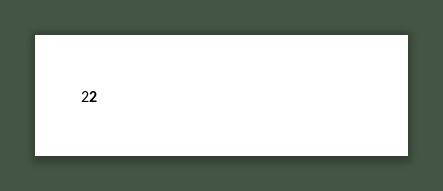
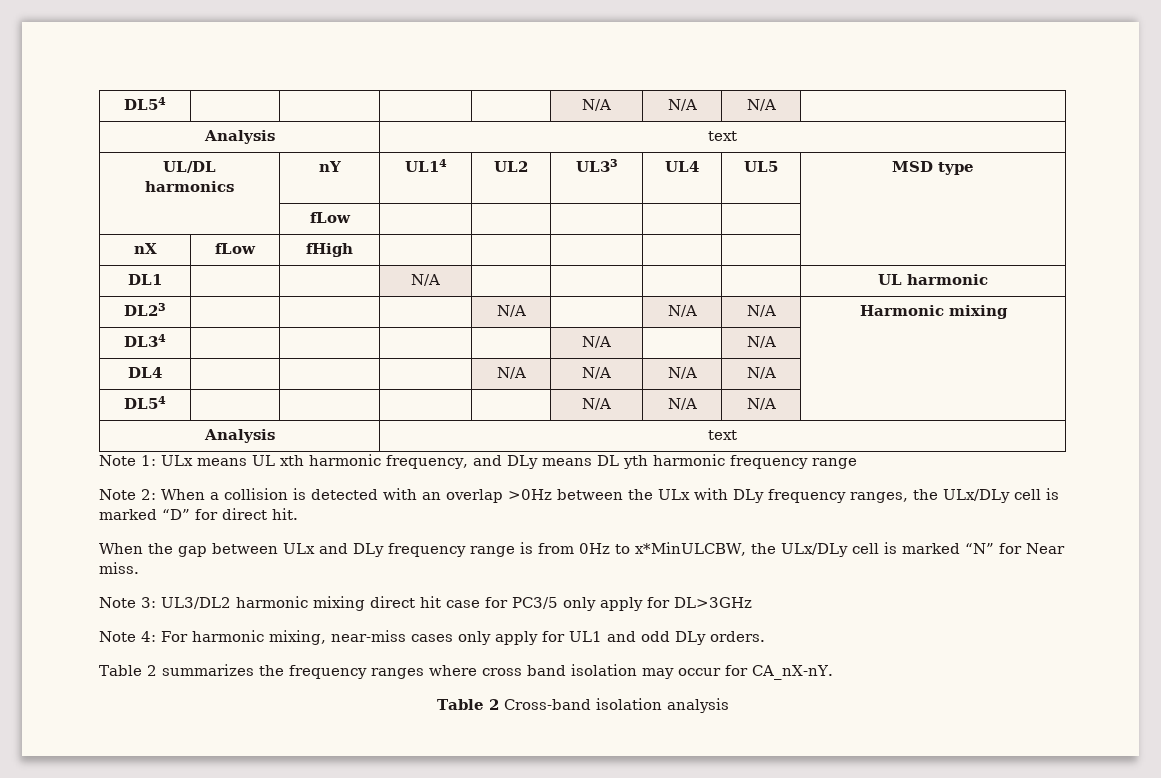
[81,91,97,102] 22 -> [124,97,166,110] [582,99,611,111] [667,99,697,111] [746,99,776,111] [203,130,275,144] [708,131,737,141] [163,161,216,173] [145,181,234,192] [318,161,341,172] [404,159,447,172] [494,161,528,172] [575,159,618,172] [665,161,699,172] [744,161,778,172] [892,161,974,175] [309,212,351,223] [133,243,157,254] [215,243,256,254] [306,243,353,257] [128,274,162,285] [411,274,440,286] [878,274,988,285] [124,303,166,316] [496,305,526,317] [667,305,697,317] [746,305,776,317] [859,305,1008,319] [124,334,166,347] [582,336,611,348] [746,336,776,348] [128,367,162,378] [496,367,526,379] [582,367,611,379] [667,367,697,379] [746,367,776,379] [124,396,166,409] [582,398,611,410] [667,398,697,410] [746,398,776,410] [203,429,275,443] [708,430,737,440] [99,454,857,469] [99,488,1059,503] [99,508,298,520] [99,542,1065,557] [99,562,139,574] [99,596,752,611] [99,630,765,645] [99,664,833,680] [436,698,729,713] DL54 | | | | | N/A | N/A | N/A | // Analysis | text // UL/DL // harmonics | nY | UL14 | UL2 | UL33 | UL4 | UL5 | MSD type // | fLow | | | | | | // nX | fLow | fHigh | | | | | | // DL1 | | | N/A | | | | | UL harmonic // DL23 | | | | N/A | | N/A | N/A | Harmonic mixing // DL34 | | | | | N/A | | N/A | // DL4 | | | | N/A | N/A | N/A | N/A | // DL54 | | | | | N/A | N/A | N/A | // Analysis | text // Note 1: ULx means UL xth harmonic frequency, and DLy means DL yth harmonic frequency range // Note 2: When a collision is detected with an overlap >0Hz between the ULx with DLy frequency ranges, the ULx/DLy cell is marked “D” for direct hit. // When the gap between ULx and DLy frequency range is from 0Hz to x*MinULCBW, the ULx/DLy cell is marked “N” for Near miss. // Note 3: UL3/DL2 harmonic mixing direct hit case for PC3/5 only apply for DL>3GHz // Note 4: For harmonic mixing, near-miss cases only apply for UL1 and odd DLy orders. // Table 2 summarizes the frequency ranges where cross band isolation may occur for CA_nX-nY. // Table 2 Cross-band isolation analysis

